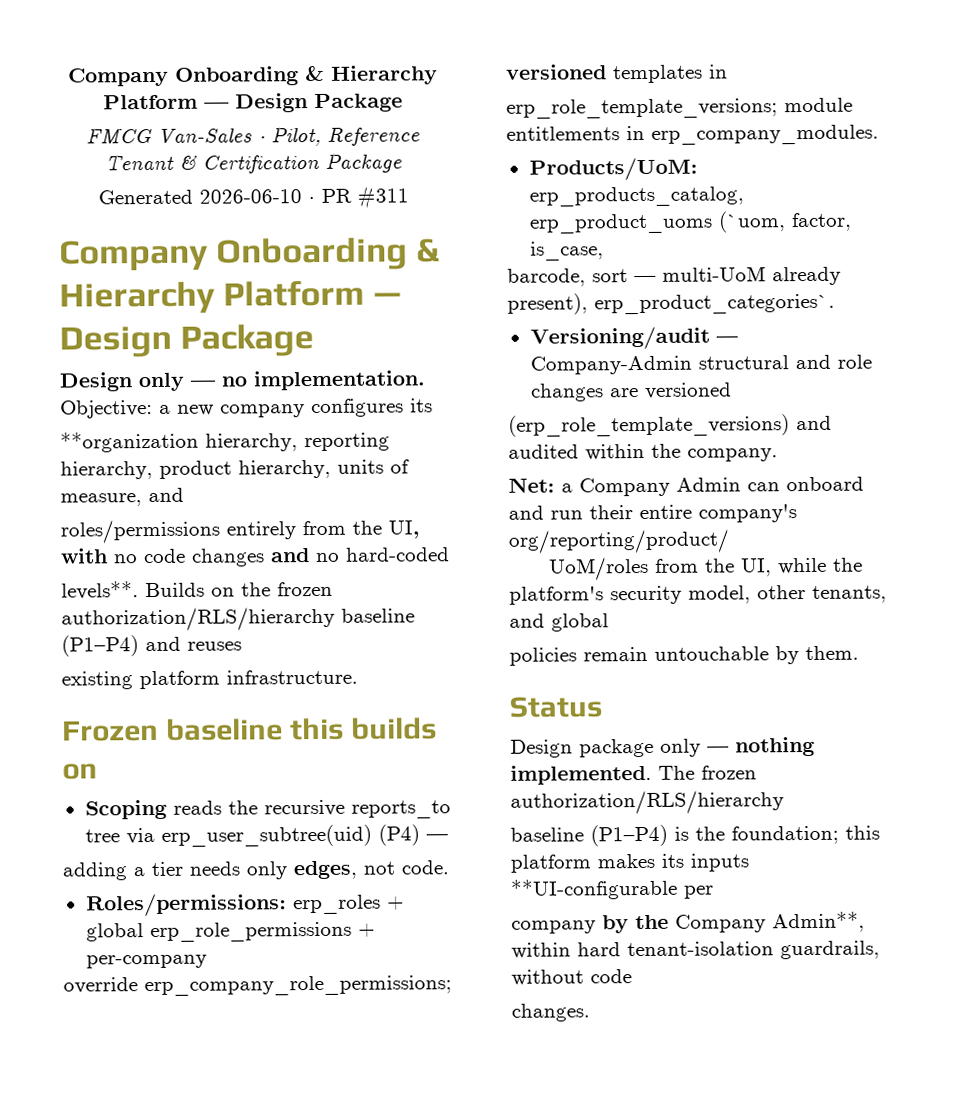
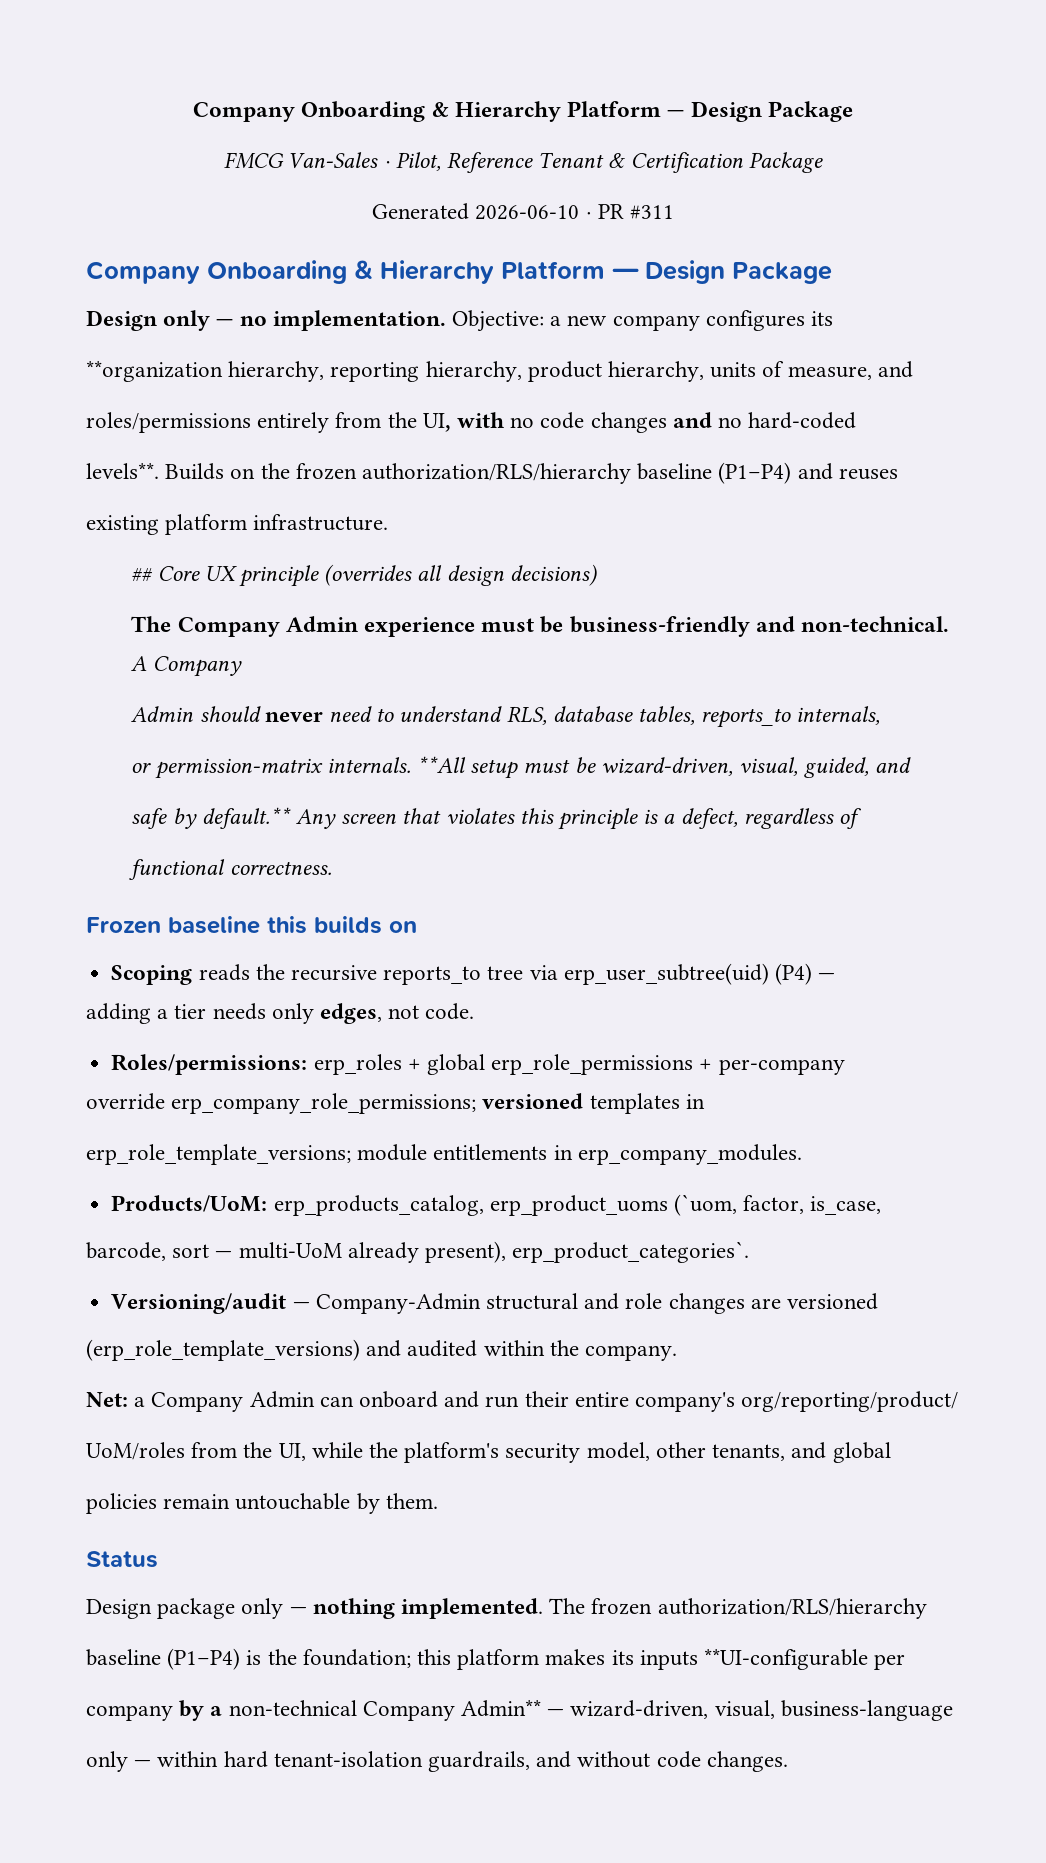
(358, 677) none -> [131,564,597,587] [131,616,950,637] [131,656,242,677] [131,706,881,728] [131,756,912,779] [131,807,863,830] [129,859,332,880] // ## Core UX principle (overrides all design decisions) // The Company Admin experience must be business-friendly and non-technical. A Company // Admin should never need to understand RLS, database tables, reports_to internals, // or permission-matrix internals. **All setup must be wizard-driven, visual, guided, and // safe by default.** Any screen that violates this principle is a defect, regardless of // functional correctness.
[635,911,865,933] the Company Admin**, -> [210,1699,953,1721] [86,1751,152,1772] a non-technical Company Admin** — wizard-driven, visual, business-language // only —
(880, 950) none -> [536,1751,572,1768] and
(632, 976) // -> (701, 1759) none

